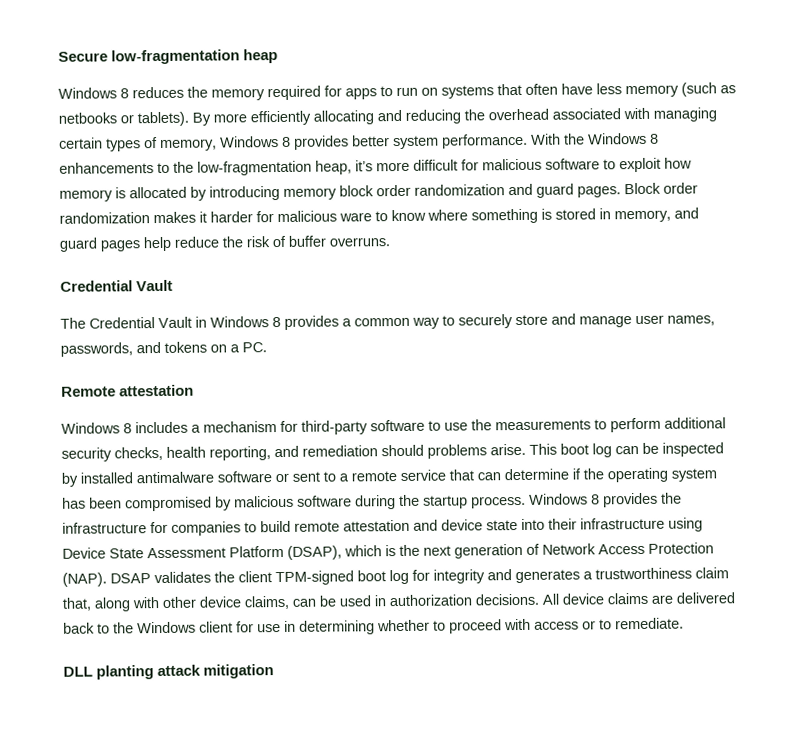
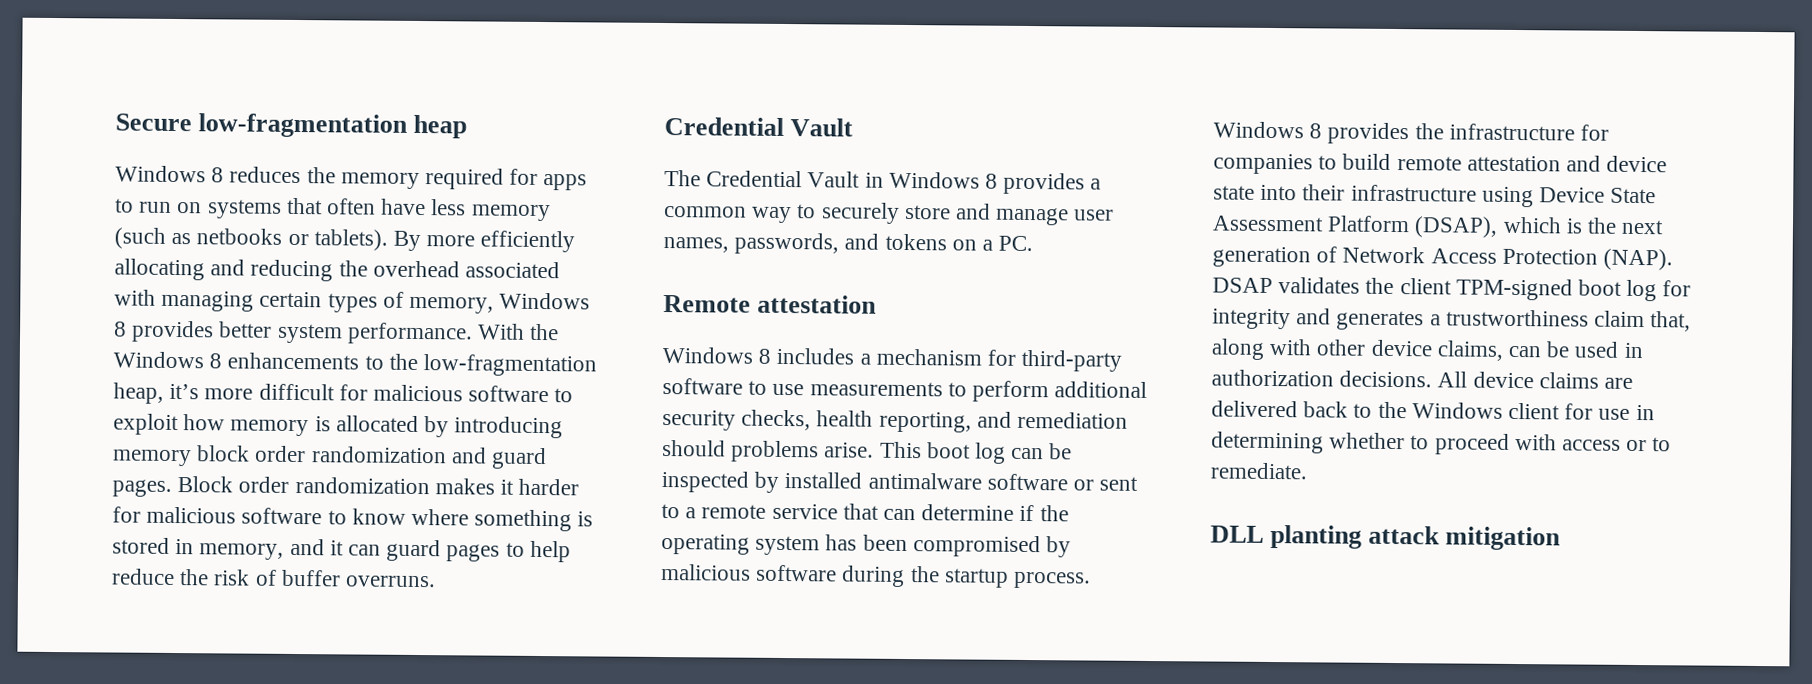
[339,212,372,222] ware -> [241,507,323,525] software
(699, 213) none -> [329,540,382,556] it can
(140, 246) none -> [505,542,525,557] to
[471,419,492,431] the -> (805, 389) none

